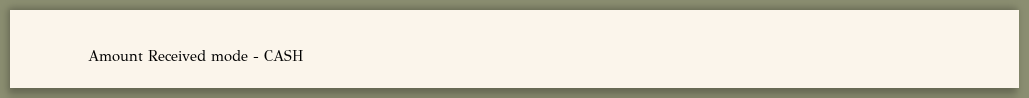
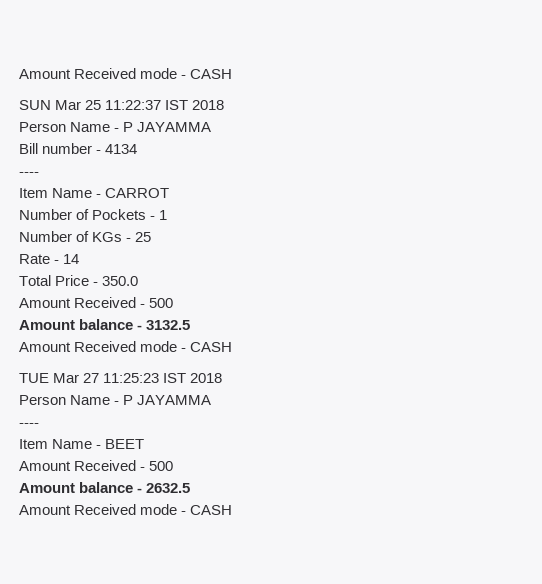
[88,49,303,62] Amount Received mode - CASH -> [19,68,233,79] [19,100,225,110] [19,122,212,132] [19,143,138,154] [19,172,39,176] [19,188,170,198] [19,209,168,220] [19,231,152,242] [19,254,80,264] [19,275,139,286] [19,297,174,308] [19,319,191,330] [19,341,233,352] [19,373,223,383] [19,395,212,405] [19,423,39,427] [19,439,145,449] [19,460,174,471] [19,482,191,493] [19,504,233,515] Amount Received mode - CASH // SUN Mar 25 11:22:37 IST 2018 // Person Name - P JAYAMMA // Bill number - 4134 // ---- // Item Name - CARROT // Number of Pockets - 1 // Number of KGs - 25 // Rate - 14 // Total Price - 350.0 // Amount Received - 500 // Amount balance - 3132.5 // Amount Received mode - CASH // TUE Mar 27 11:25:23 IST 2018 // Person Name - P JAYAMMA // ---- // Item Name - BEET // Amount Received - 500 // Amount balance - 2632.5 // Amount Received mode - CASH

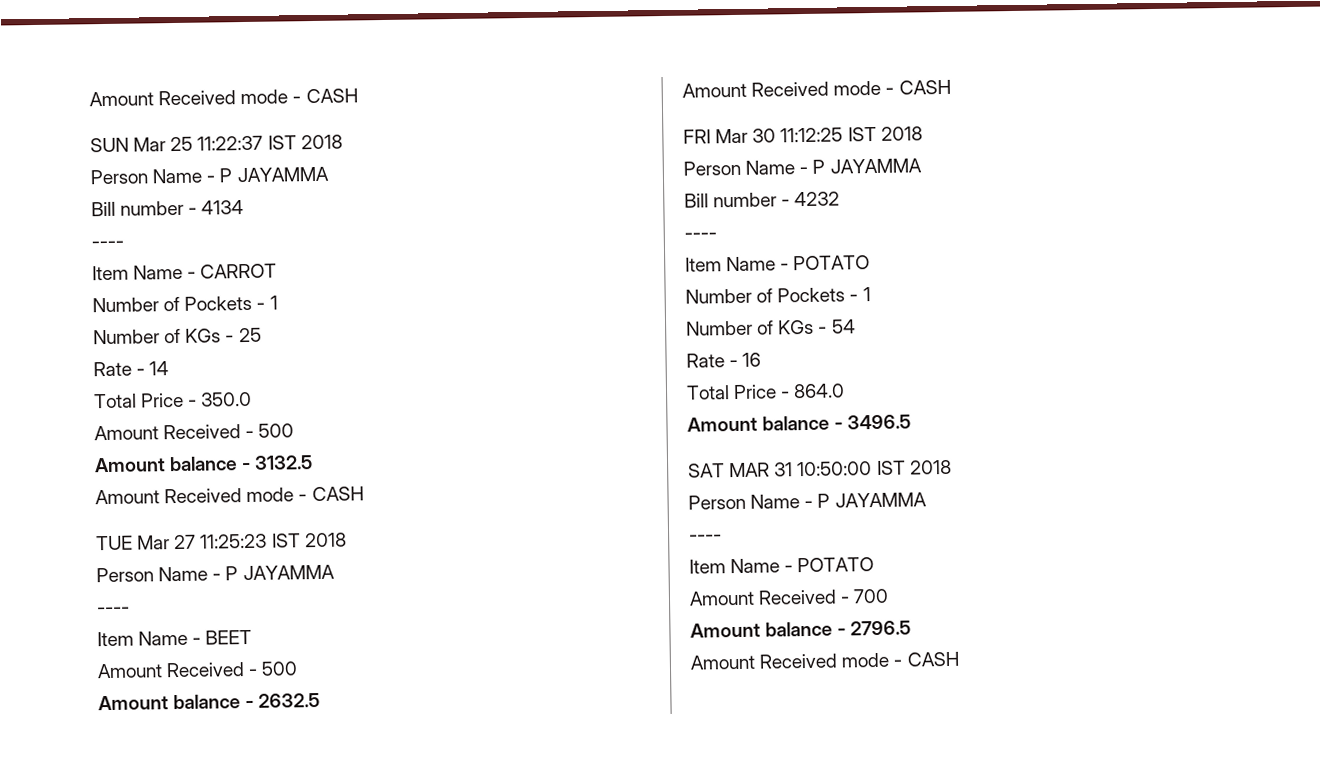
(233, 510) none -> [683,126,923,144] [683,158,922,176] [684,191,841,208] [684,232,717,240] [685,255,871,272] [685,287,871,304] [686,319,856,336] [686,352,762,368] [686,383,846,400] [687,414,912,432] [688,459,952,478] [688,492,927,510] [689,534,722,542] [689,557,875,574] [689,588,890,606] [690,620,912,638] [690,651,959,670] // FRI Mar 30 11:12:25 IST 2018 // Person Name - P JAYAMMA // Bill number - 4232 // ---- // Item Name - POTATO // Number of Pockets - 1 // Number of KGs - 54 // Rate - 16 // Total Price - 864.0 // Amount balance - 3496.5 // SAT MAR 31 10:50:00 IST 2018 // Person Name - P JAYAMMA // ---- // Item Name - POTATO // Amount Received - 700 // Amount balance - 2796.5 // Amount Received mode - CASH

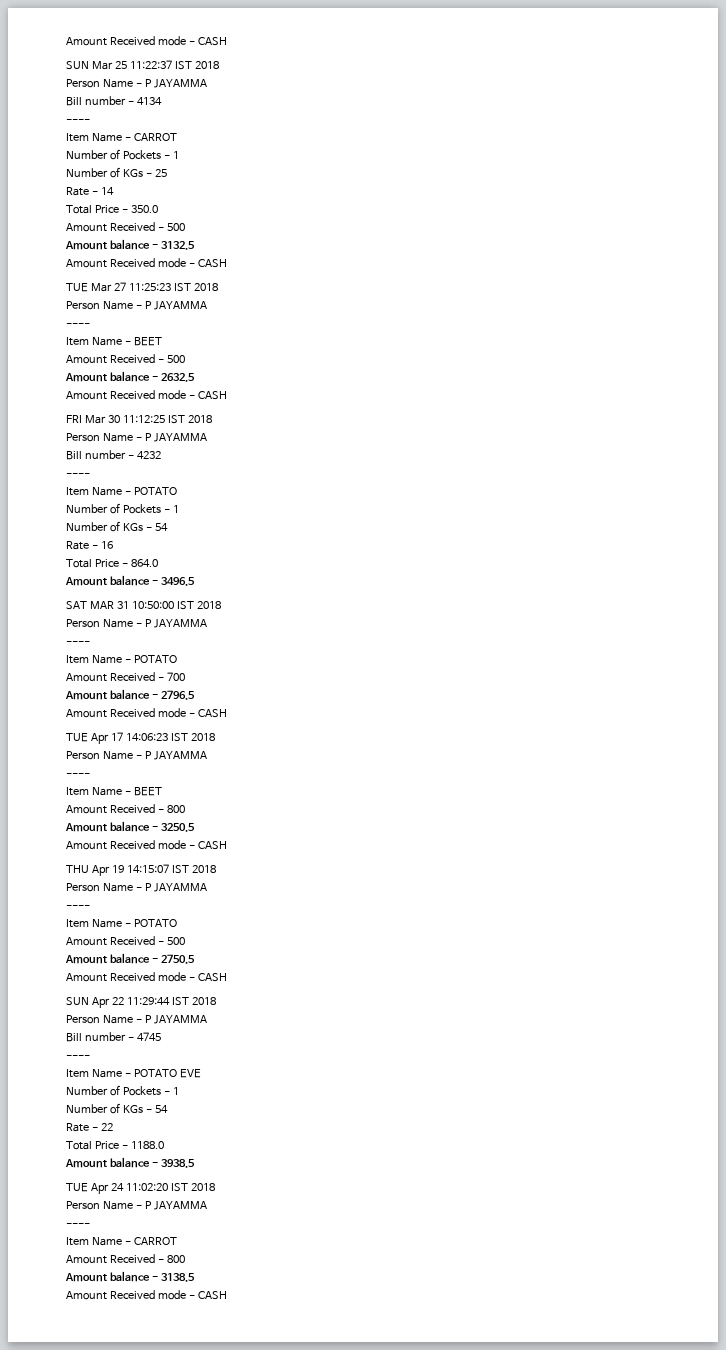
(959, 659) none -> [66,732,215,744] [66,751,207,760] [66,773,90,777] [66,787,162,796] [66,804,185,814] [65,821,195,832] [66,840,227,850] [66,864,216,876] [66,883,207,892] [66,905,90,909] [66,919,177,928] [66,936,185,946] [65,953,195,964] [66,972,227,982] [66,997,216,1008] [66,1015,207,1024] [66,1032,161,1042] [66,1055,90,1059] [66,1069,201,1078] [66,1085,179,1096] [66,1103,168,1114] [66,1123,113,1132] [66,1141,164,1150] [65,1157,195,1168] [66,1183,215,1194] [66,1201,207,1210] [66,1223,90,1227] [66,1237,177,1246] [66,1254,185,1264] [65,1271,195,1282] [66,1290,227,1300] // TUE Apr 17 14:06:23 IST 2018 // Person Name - P JAYAMMA // ---- // Item Name - BEET // Amount Received - 800 // Amount balance - 3250.5 // Amount Received mode - CASH // THU Apr 19 14:15:07 IST 2018 // Person Name - P JAYAMMA // ---- // Item Name - POTATO // Amount Received - 500 // Amount balance - 2750.5 // Amount Received mode - CASH // SUN Apr 22 11:29:44 IST 2018 // Person Name - P JAYAMMA // Bill number - 4745 // ---- // Item Name - POTATO EVE // Number of Pockets - 1 // Number of KGs - 54 // Rate - 22 // Total Price - 1188.0 // Amount balance - 3938.5 // TUE Apr 24 11:02:20 IST 2018 // Person Name - P JAYAMMA // ---- // Item Name - CARROT // Amount Received - 800 // Amount balance - 3138.5 // Amount Received mode - CASH

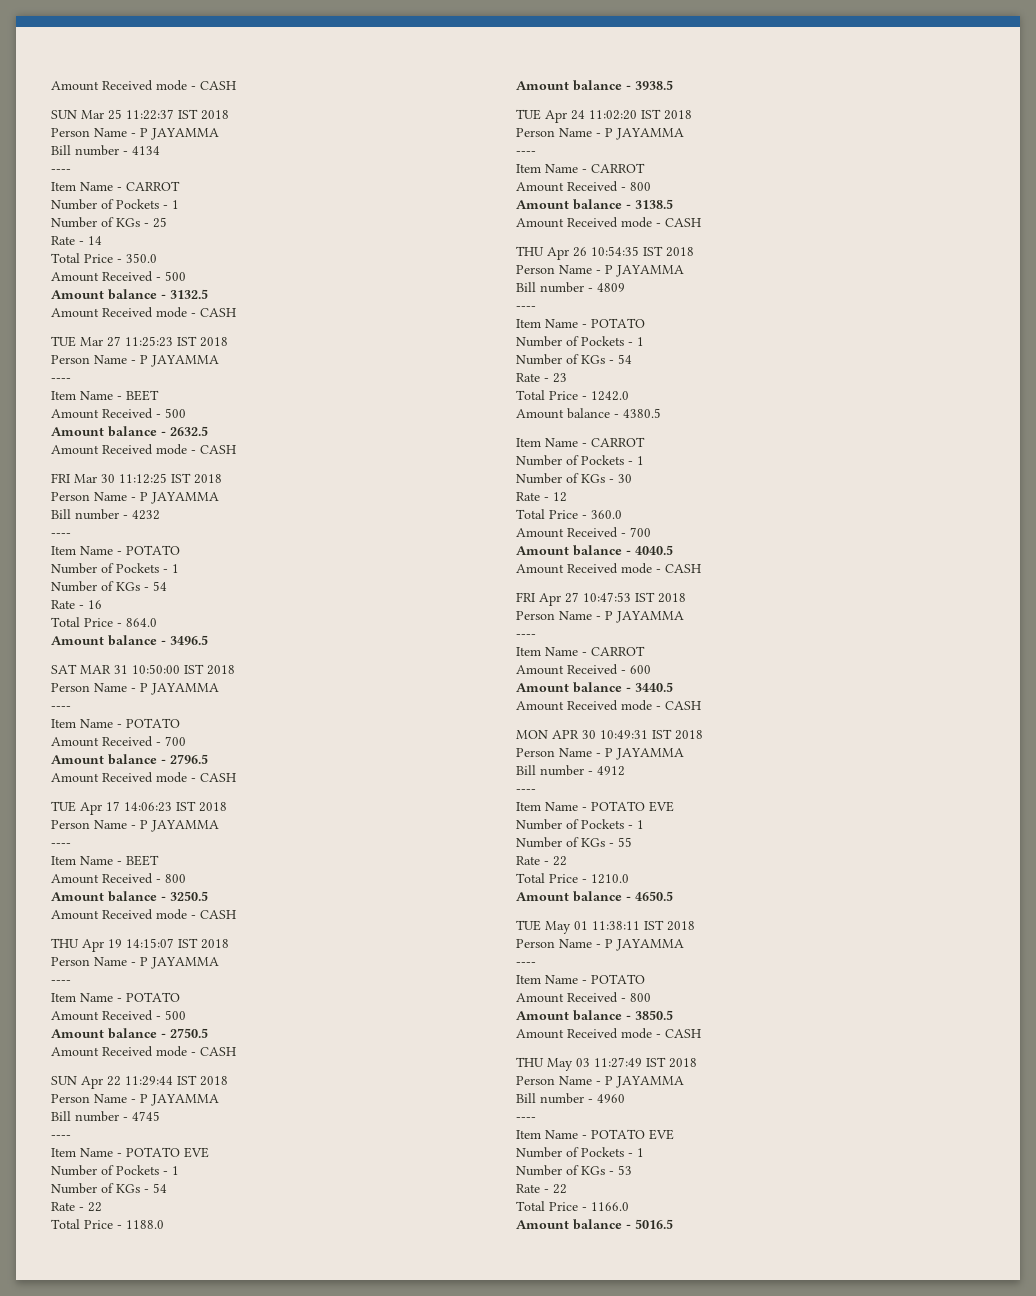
(227, 1295) none -> [516,246,694,260] [516,265,684,277] [516,282,625,293] [516,306,536,310] [516,318,645,328] [516,336,644,347] [516,354,632,365] [516,373,567,383] [516,390,629,401] [516,408,661,419] [516,437,645,447] [516,455,644,466] [516,473,632,484] [516,492,567,502] [516,509,622,519] [516,527,651,538] [516,545,673,556] [516,563,701,574] [516,592,686,606] [516,611,684,623] [516,634,536,638] [516,646,645,656] [516,664,651,675] [516,682,673,693] [516,700,701,711] [516,729,703,740] [516,748,684,760] [516,765,625,776] [516,789,536,793] [516,801,674,812] [516,819,644,830] [516,837,632,848] [516,856,567,866] [516,873,629,884] [516,891,673,902] [516,920,695,934] [516,939,684,951] [516,962,536,966] [516,974,645,984] [516,992,651,1003] [516,1010,673,1021] [516,1028,701,1039] [516,1057,697,1071] [516,1076,684,1088] [516,1093,625,1104] [516,1117,536,1121] [516,1129,674,1140] [516,1147,644,1158] [516,1165,632,1176] [516,1184,567,1194] [516,1201,629,1211] [516,1219,673,1230] // THU Apr 26 10:54:35 IST 2018 // Person Name - P JAYAMMA // Bill number - 4809 // ---- // Item Name - POTATO // Number of Pockets - 1 // Number of KGs - 54 // Rate - 23 // Total Price - 1242.0 // Amount balance - 4380.5 // Item Name - CARROT // Number of Pockets - 1 // Number of KGs - 30 // Rate - 12 // Total Price - 360.0 // Amount Received - 700 // Amount balance - 4040.5 // Amount Received mode - CASH // FRI Apr 27 10:47:53 IST 2018 // Person Name - P JAYAMMA // ---- // Item Name - CARROT // Amount Received - 600 // Amount balance - 3440.5 // Amount Received mode - CASH // MON APR 30 10:49:31 IST 2018 // Person Name - P JAYAMMA // Bill number - 4912 // ---- // Item Name - POTATO EVE // Number of Pockets - 1 // Number of KGs - 55 // Rate - 22 // Total Price - 1210.0 // Amount balance - 4650.5 // TUE May 01 11:38:11 IST 2018 // Person Name - P JAYAMMA // ---- // Item Name - POTATO // Amount Received - 800 // Amount balance - 3850.5 // Amount Received mode - CASH // THU May 03 11:27:49 IST 2018 // Person Name - P JAYAMMA // Bill number - 4960 // ---- // Item Name - POTATO EVE // Number of Pockets - 1 // Number of KGs - 53 // Rate - 22 // Total Price - 1166.0 // Amount balance - 5016.5

